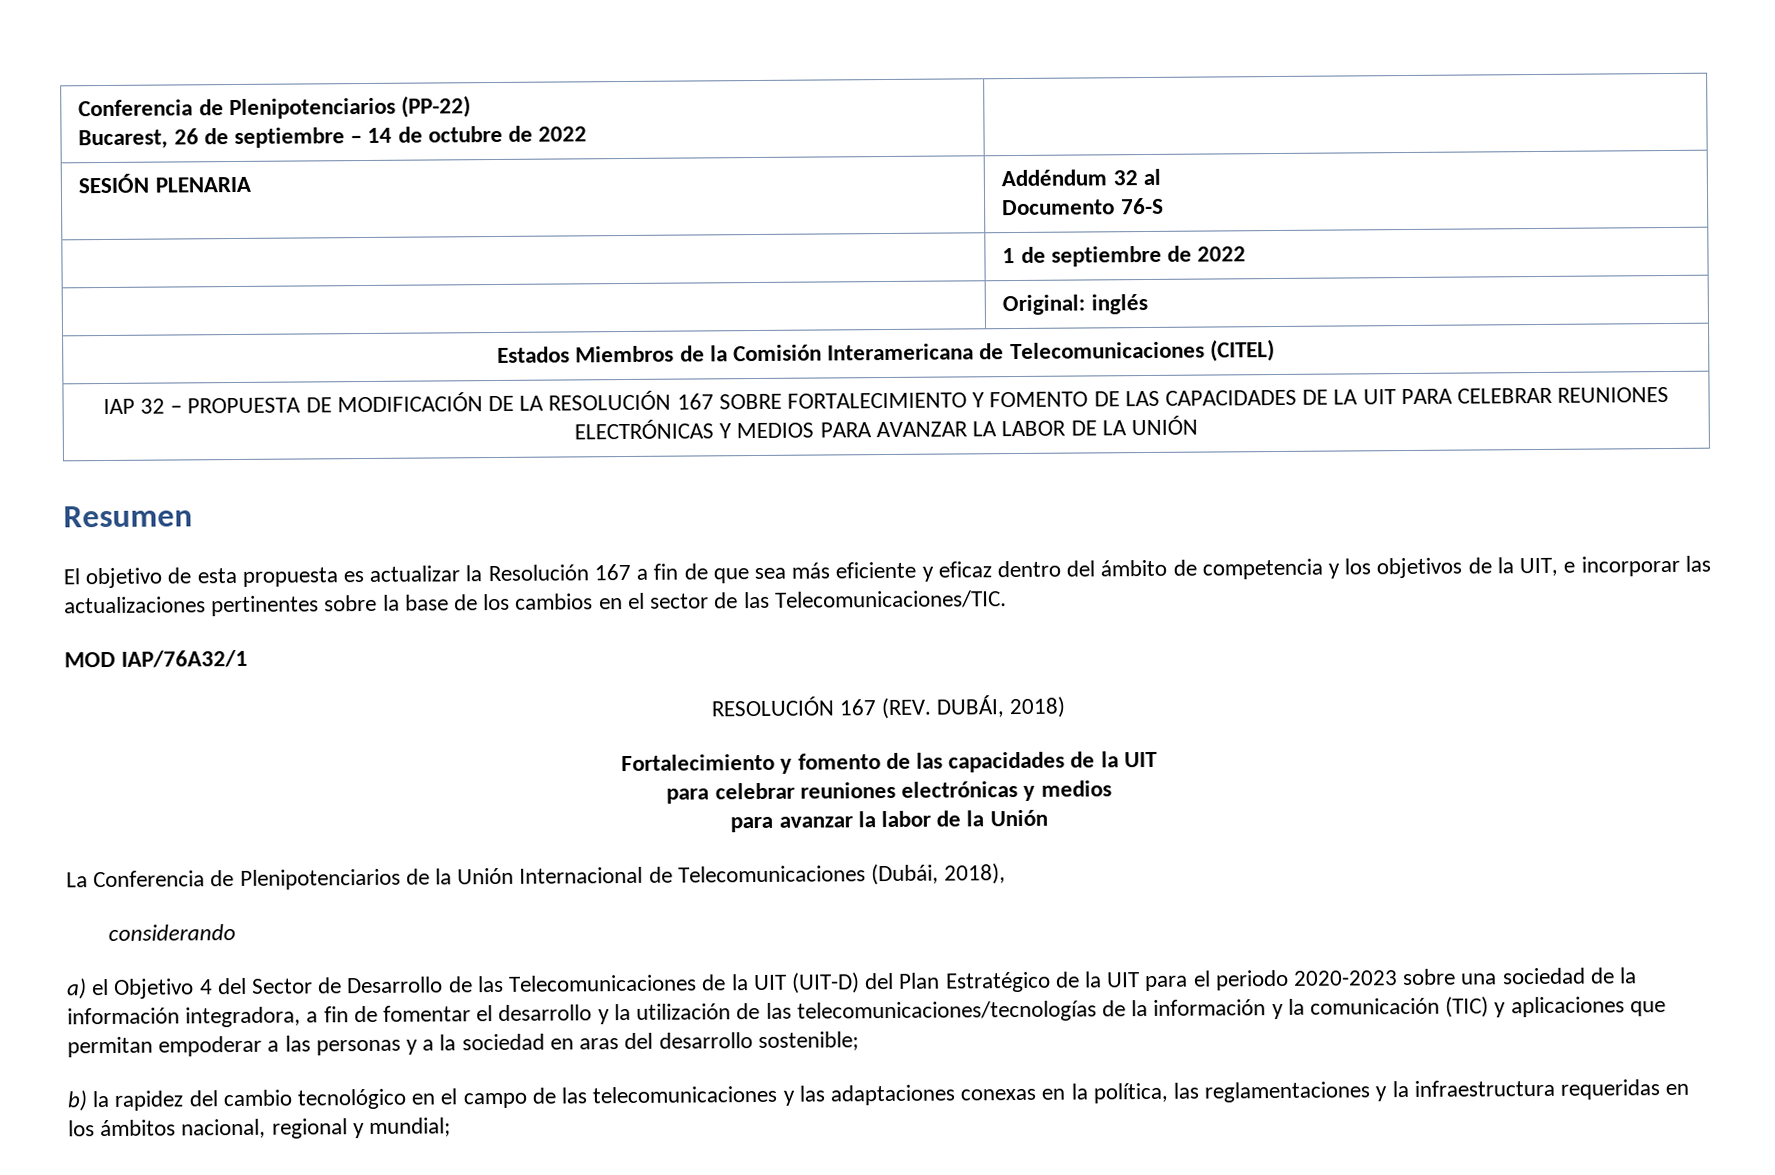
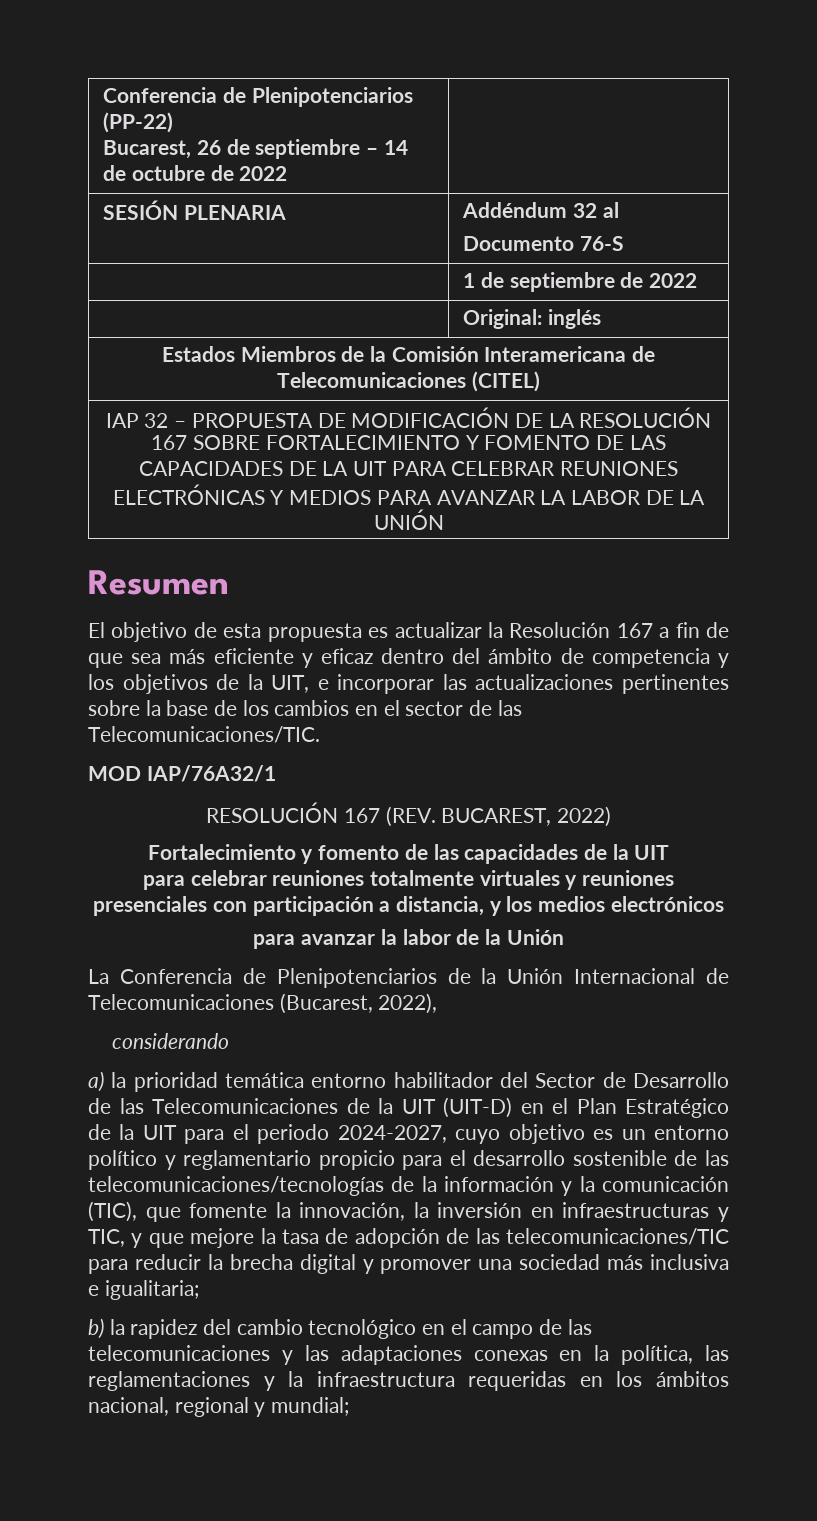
[936,695,1067,719] DUBÁI, 2018) -> [441,806,611,827] BUCAREST, 2022)
[901,780,1036,801] electrónicas y -> [370,870,675,890] [93,896,533,916] totalmente virtuales y reuniones presenciales con participación a distancia, y los
(1112, 788) none -> [610,896,724,912] electrónicos
[871,863,1007,886] (Dubái, 2018), -> [279,993,438,1014] (Bucarest, 2022),
[91,978,213,999] el Objetivo 4 -> [111,1072,493,1092] la prioridad temática entorno habilitador
[864,972,895,990] del -> [520,1098,568,1114] en el
[1293,967,1638,986] [67,1003,732,1028] 2020-2023 sobre una sociedad de la información integradora, a fin de fomentar el desarrollo y la utilización -> [337,1124,729,1144] [88,1150,667,1170] 2024-2027, cuyo objetivo es un entorno político y reglamentario propicio para el desarrollo sostenible
[1445,996,1666,1018] [67,1031,859,1058] (TIC) y aplicaciones que permitan empoderar a las personas y a la sociedad en aras del desarrollo sostenible; -> [88,1201,729,1222] [88,1228,729,1248] [88,1254,729,1274] [88,1280,199,1300] (TIC), que fomente la innovación, la inversión en infraestructuras y TIC, y que mejore la tasa de adopción de las telecomunicaciones/TIC para reducir la brecha digital y promover una sociedad más inclusiva e igualitaria;

